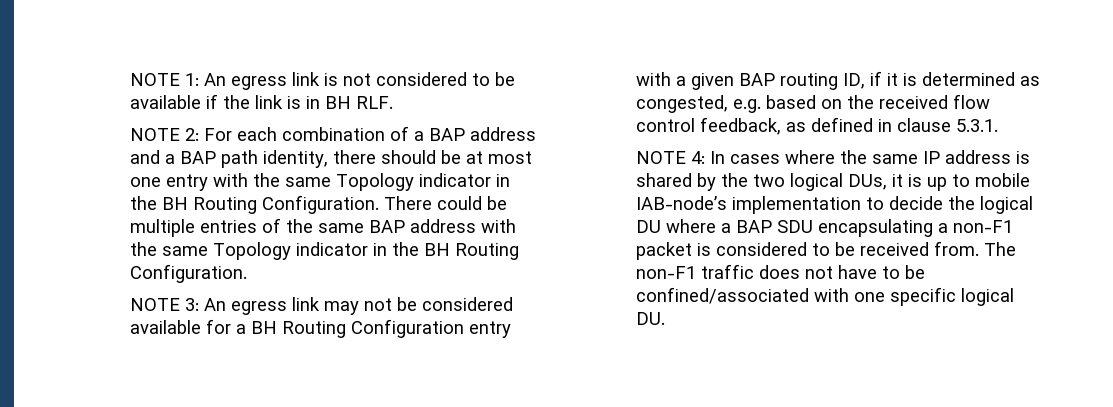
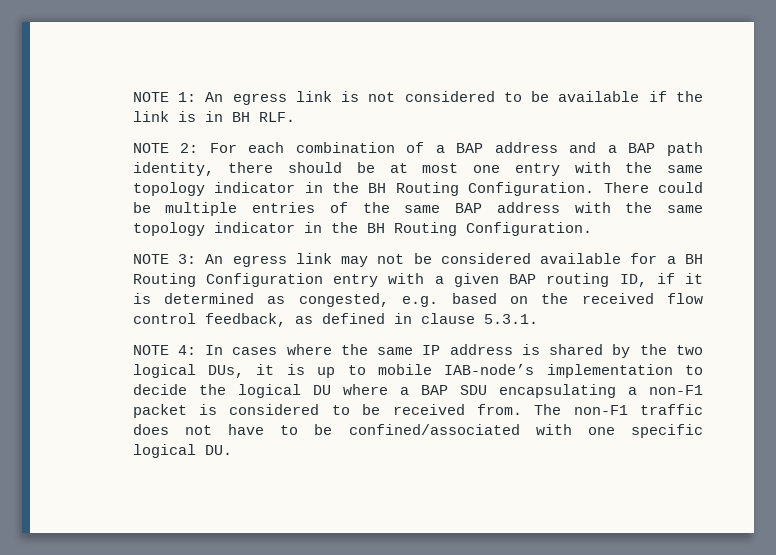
[335,173,414,191] Topology -> [132,182,205,196] topology
[212,242,291,260] Topology -> [132,222,205,236] topology

